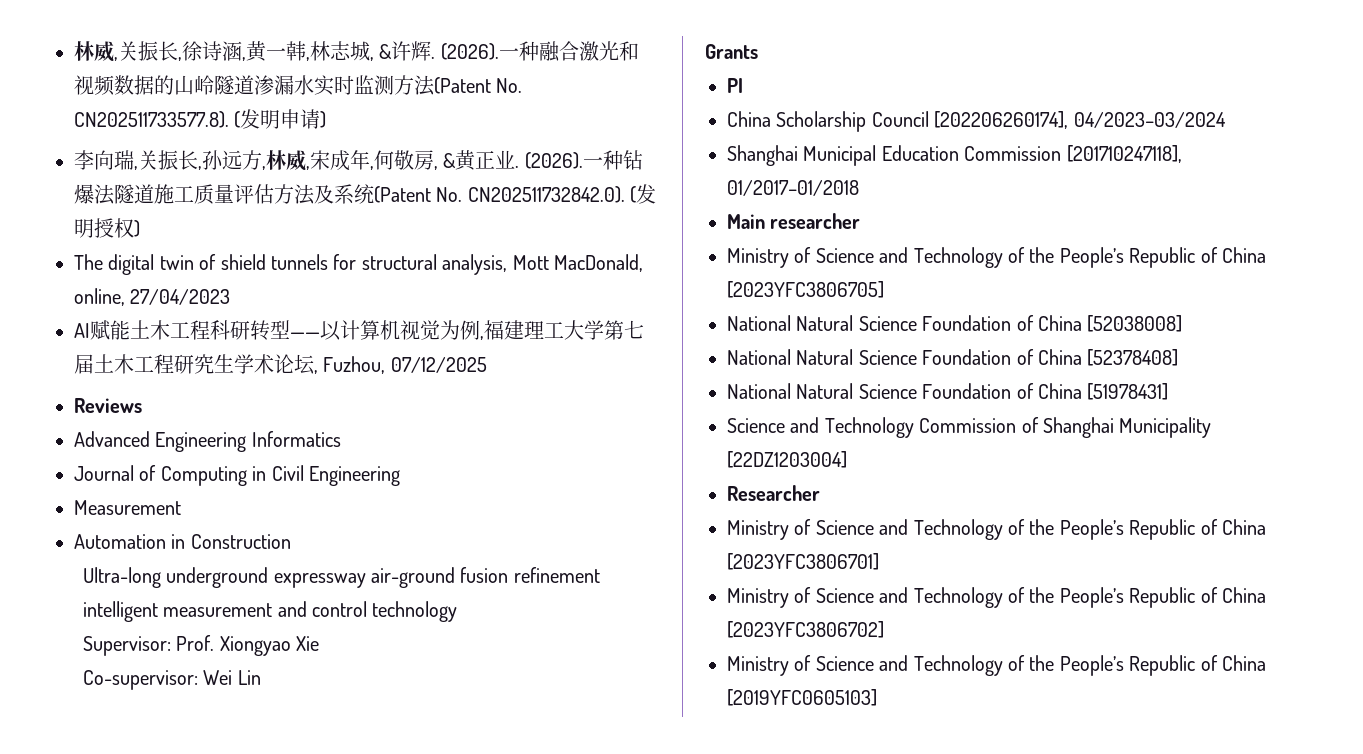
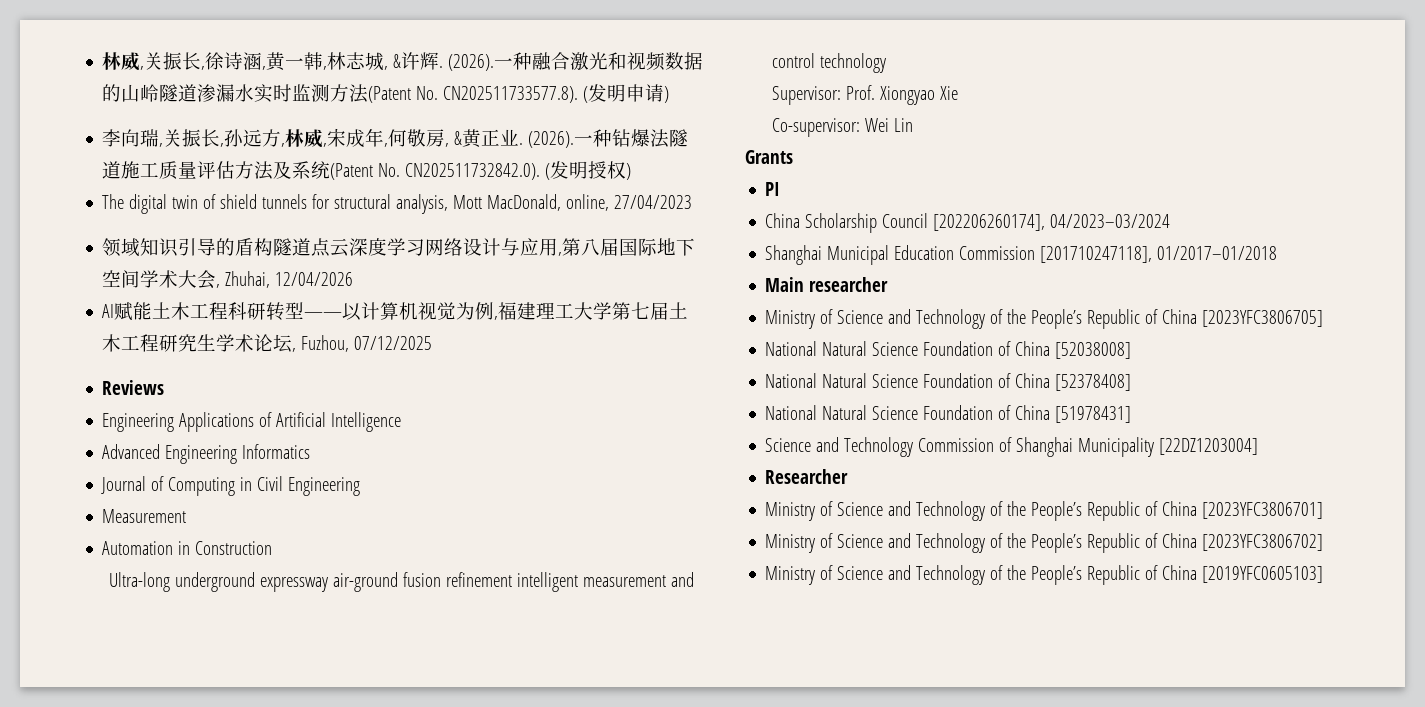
(231, 297) none -> [102,238,696,257] [102,270,354,289] // 领域知识引导的盾构隧道点云深度学习网络设计与应用,第八届国际地下空间学术大会, Zhuhai, 12/04/2026
(142, 405) none -> [102,412,402,432] // Engineering Applications of Artificial Intelligence

